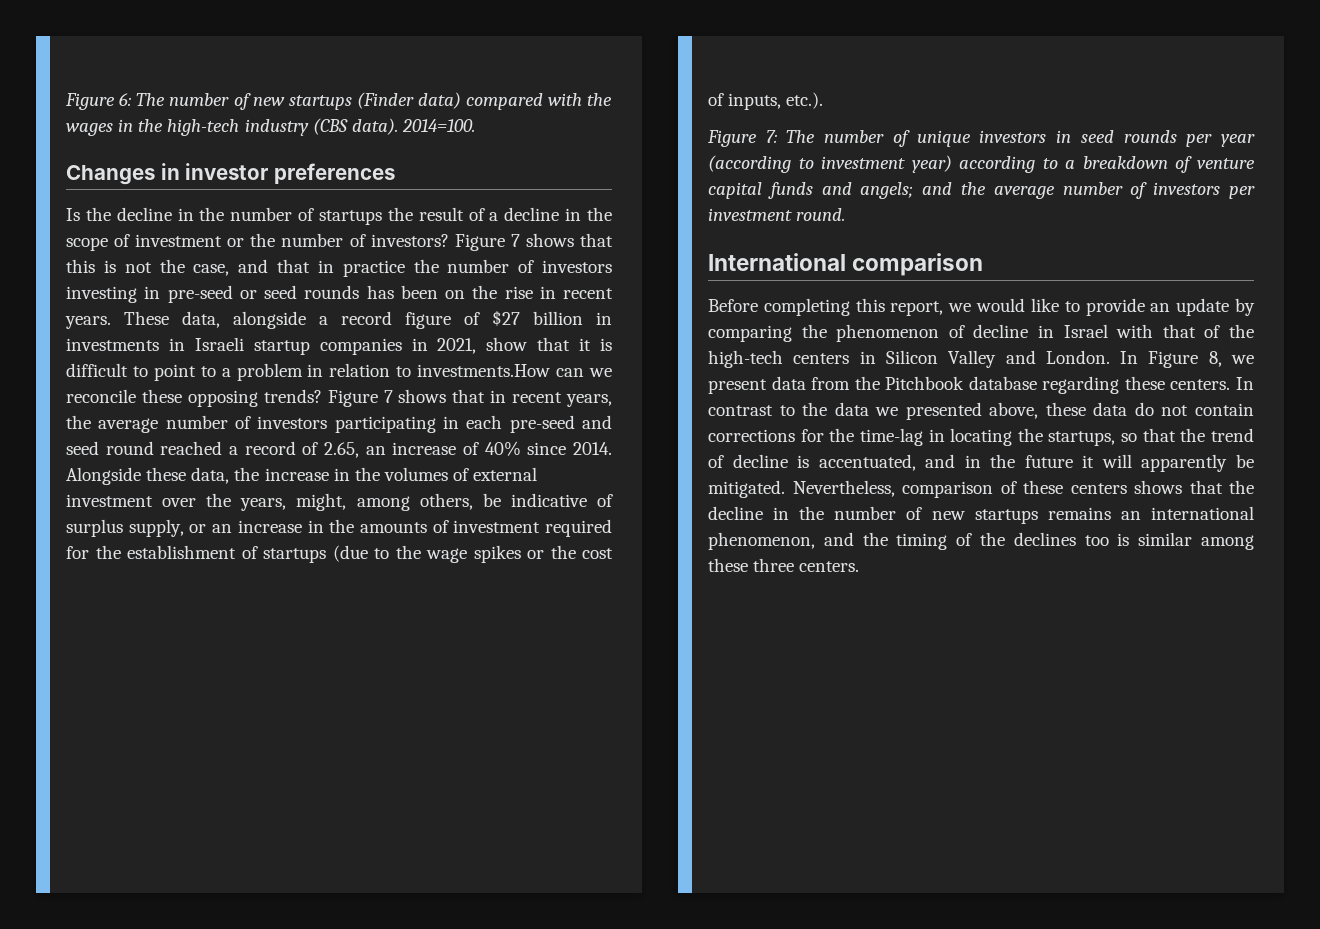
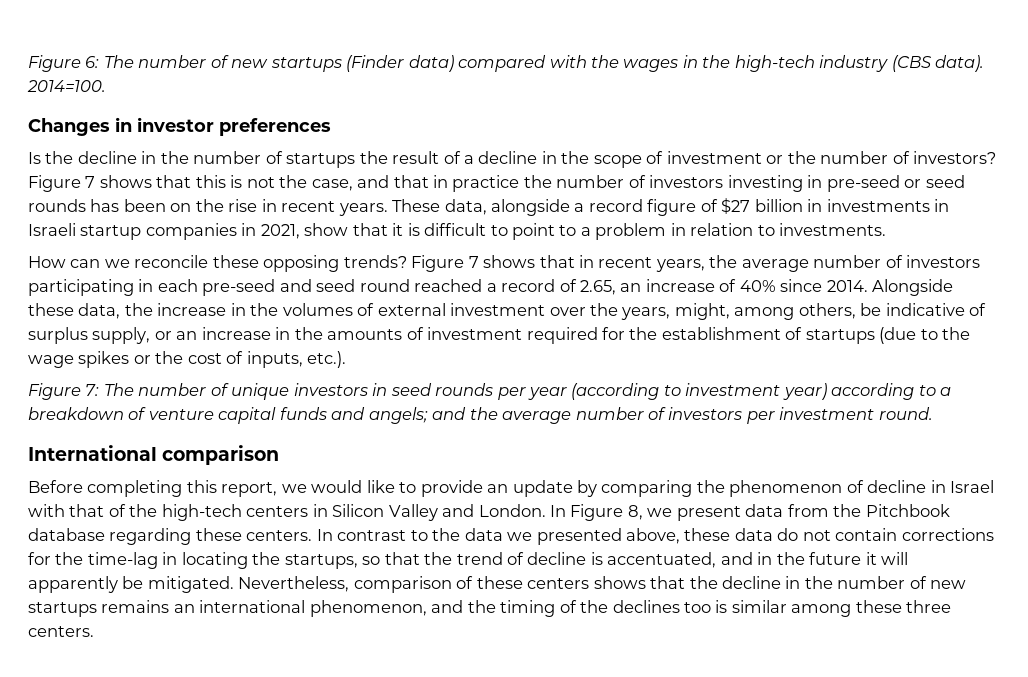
[417,364,551,377] investments.How -> [779,223,887,236] [28,256,66,268] investments. // How

